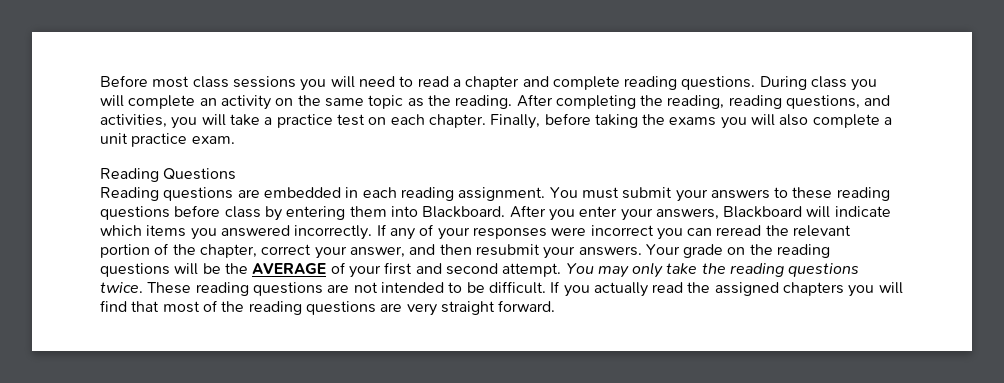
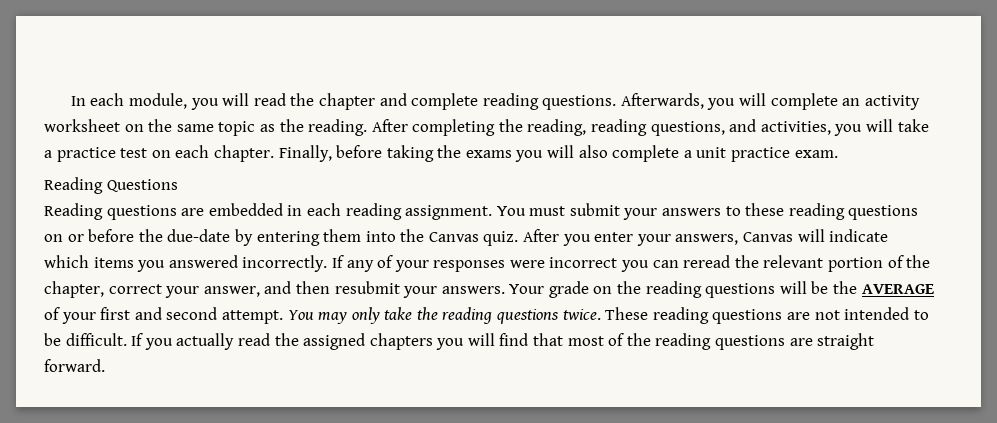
[100,75,461,91] Before most class sessions you will need to read a -> [70,93,315,110] In each module, you will read the
[759,76,848,90] During class -> [620,93,704,109] Afterwards,
(271, 102) none -> [44,119,120,132] worksheet
[174,205,261,218] before class -> [44,229,231,242] on or before the due-date
[422,206,506,218] Blackboard. -> [400,229,519,246] the Canvas quiz.
[723,206,803,218] Blackboard -> [743,232,794,242] Canvas
[406,303,437,316] very -> (813, 342) none

